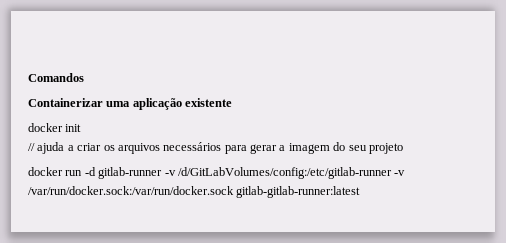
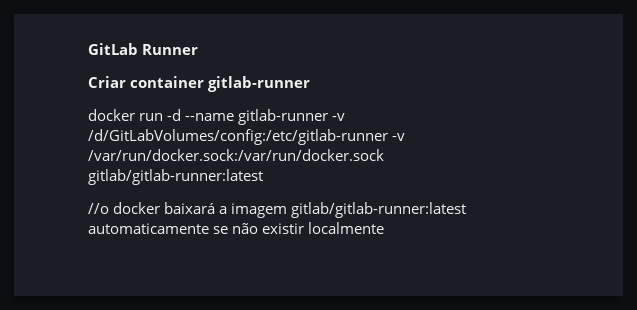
[28,73,84,82] [28,98,233,110] [28,123,82,132] [28,142,403,154] Comandos // Containerizar uma aplicação existente // docker init // // ajuda a criar os arquivos necessários para gerar a imagem do seu projeto -> [88,43,199,55] [88,76,311,92] GitLab Runner // Criar container gitlab-runner
(96, 171) none -> [185,113,235,121] --name
[236,186,361,198] gitlab-gitlab-runner:latest -> [88,169,263,185] [88,202,467,218] [88,222,385,234] gitlab/gitlab-runner:latest // //o docker baixará a imagem gitlab/gitlab-runner:latest automaticamente se não existir localmente

